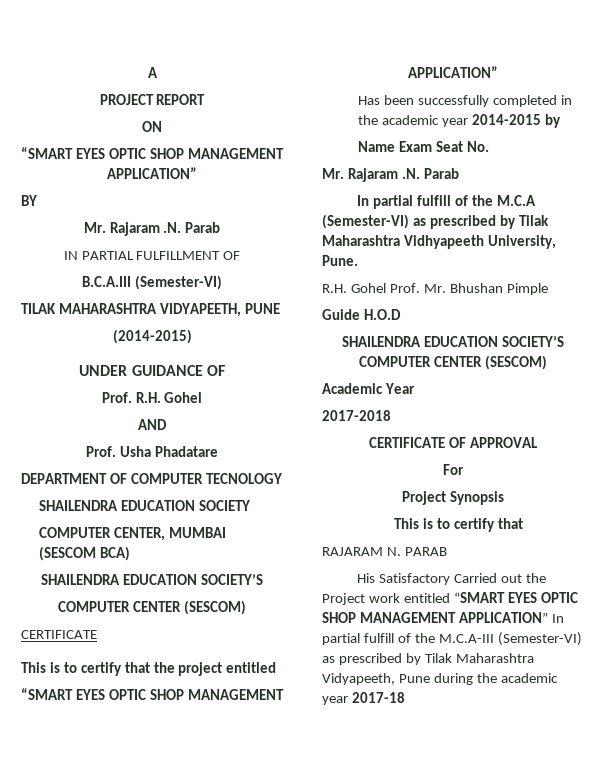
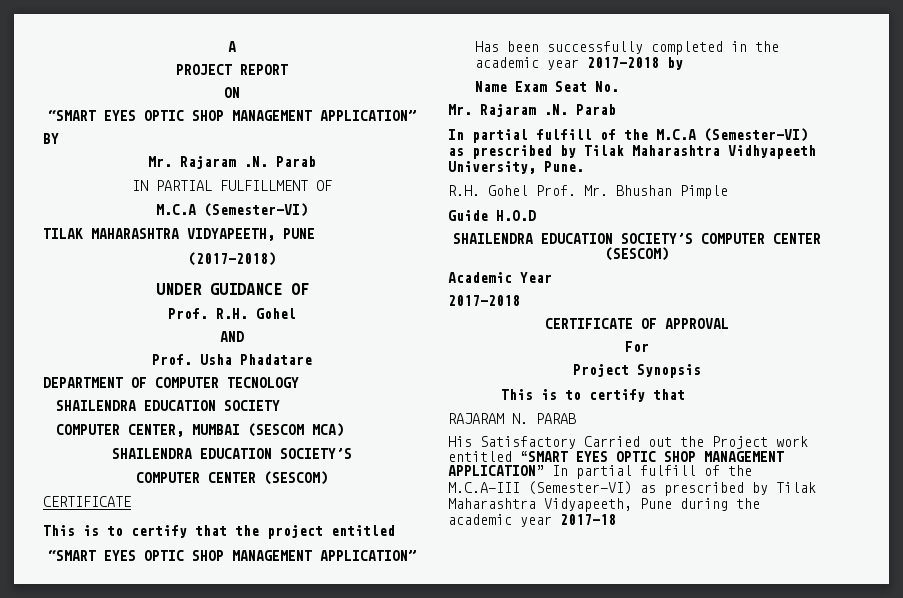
[82,276,132,287] B.C.A.III -> [156,204,196,215] M.C.A
[112,329,192,344] (2014-2015) -> [188,252,276,266] (2017-2018)
[99,546,130,561] BCA) -> [312,423,345,437] MCA)
[471,114,541,125] 2014-2015 -> [586,57,659,68] 2017-2018

